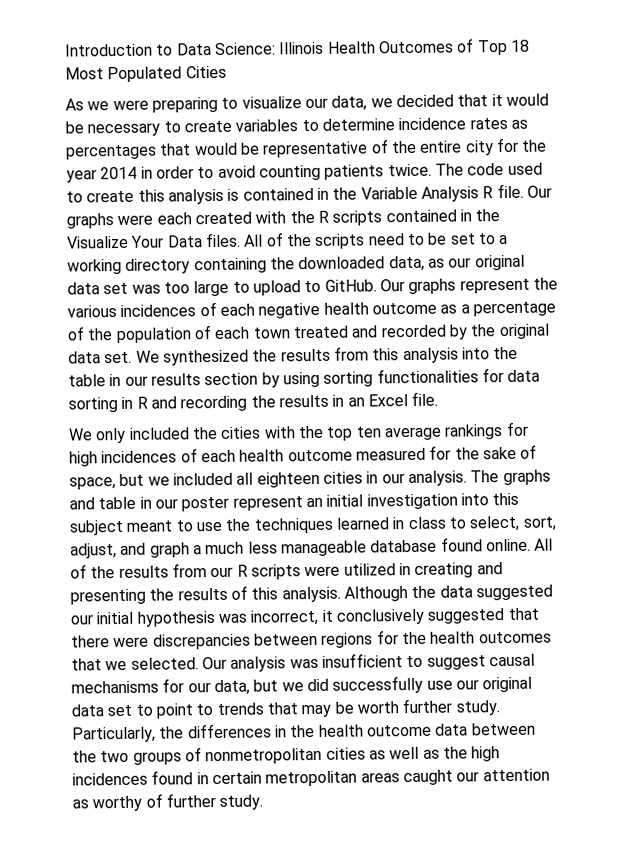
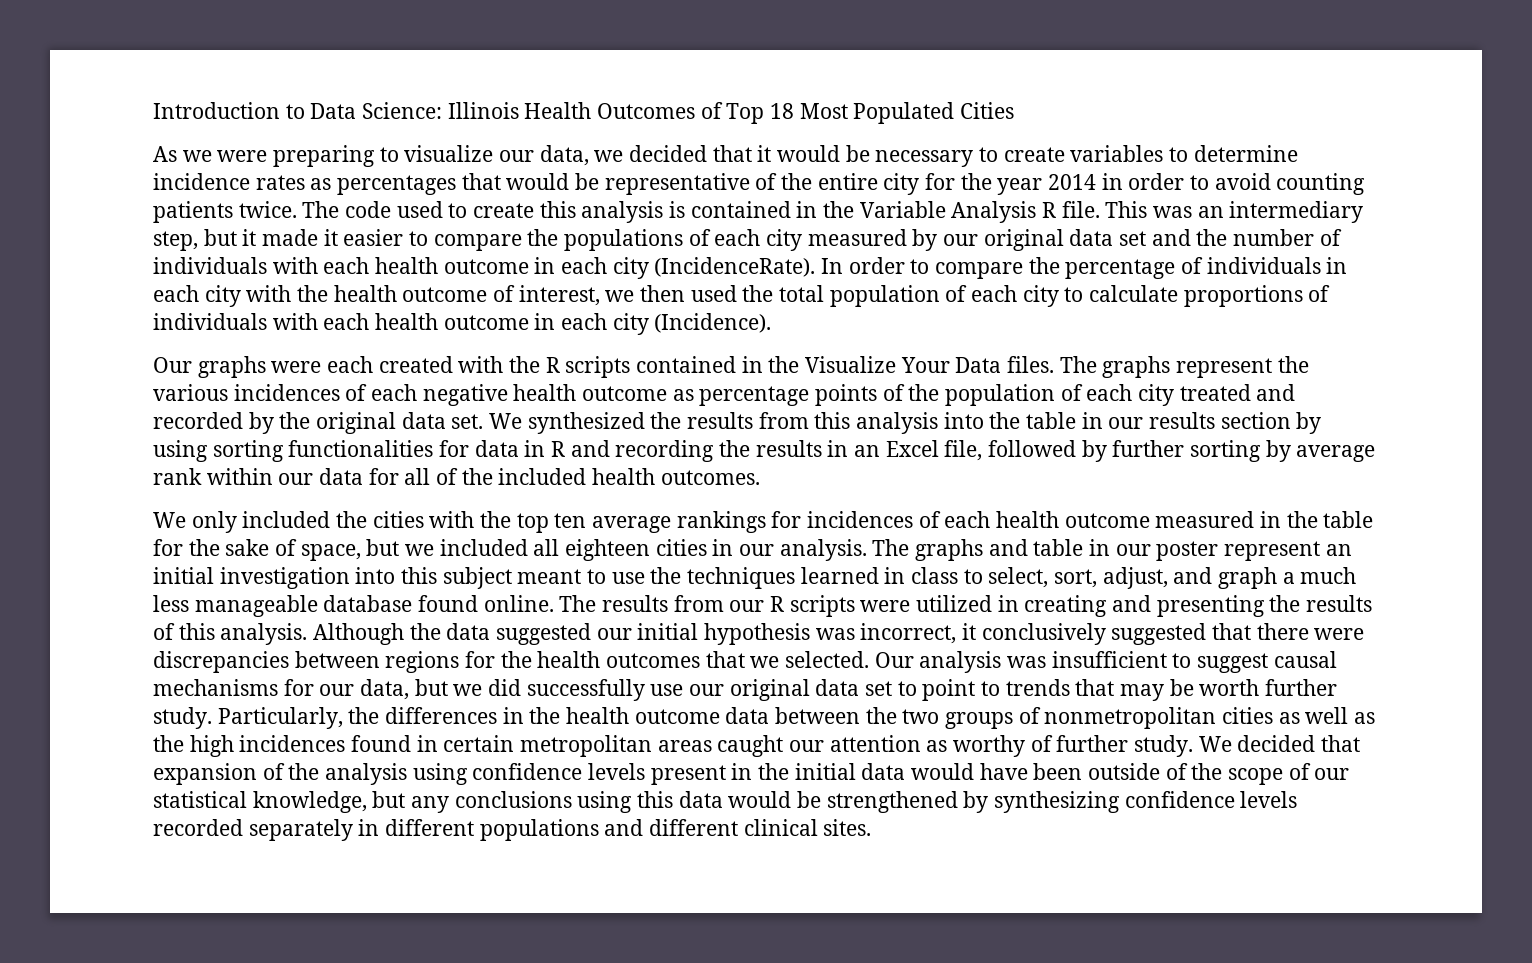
(524, 191) none -> [1105,201,1364,223] [153,229,1342,251] [153,257,1348,279] [153,285,1331,307] [153,313,772,335] This was an intermediary step, but it made it easier to compare the populations of each city measured by our original data set and the number of individuals with each health outcome in each city (IncidenceRate). In order to compare the percentage of individuals in each city with the health outcome of interest, we then used the total population of each city to calculate proportions of individuals with each health outcome in each city (Incidence). //
[243,232,509,249] [67,254,525,275] [67,279,405,297] All of the scripts need to be set to a working directory containing the downloaded data, as our original data set was too large to upload to GitHub. Our -> [1059,356,1097,373] The
[460,301,556,317] a percentage -> [699,384,878,406] percentage points
[252,327,291,339] town -> [1138,384,1175,406] city
[68,397,118,413] sorting -> (519, 448) none
[411,391,439,406] file. -> [944,440,1376,462] [153,468,760,485] file, followed by further sorting by average rank within our data for all of the included health outcomes.
[69,451,98,467] high -> (802, 519) none
(426, 454) none -> [1260,511,1374,528] in the table
[534,538,554,551] [70,564,116,579] All of the -> [559,595,597,612] The
(264, 802) none -> [1198,735,1361,752] [153,763,1350,785] [153,791,1298,813] [153,819,872,841] We decided that expansion of the analysis using confidence levels present in the initial data would have been outside of the scope of our statistical knowledge, but any conclusions using this data would be strengthened by synthesizing confidence levels recorded separately in different populations and different clinical sites.

